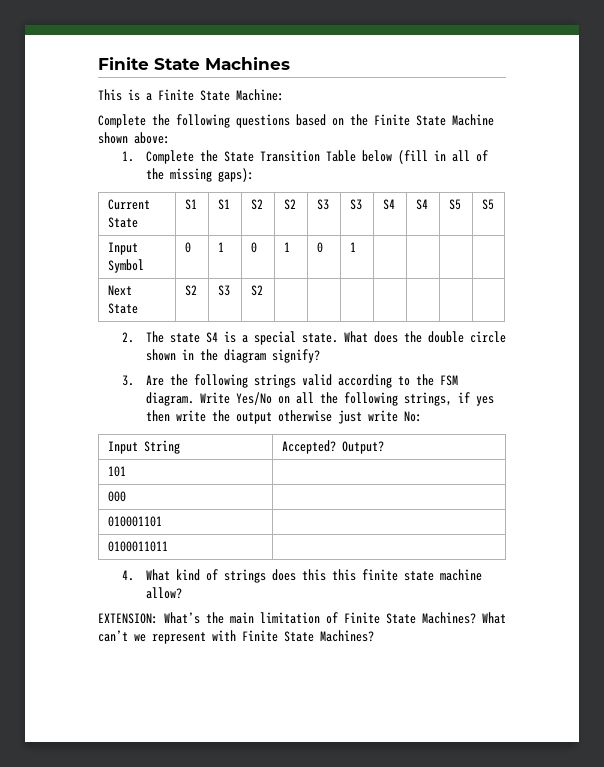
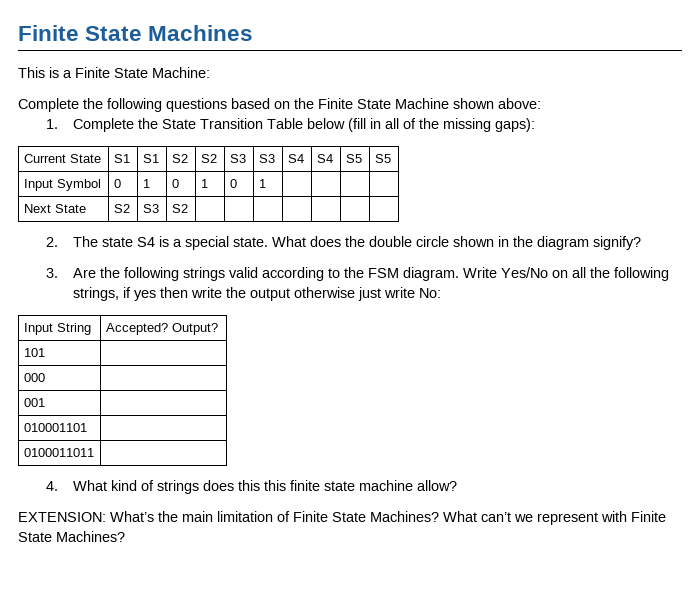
(126, 496) none -> [23,398,45,407] // 001 |

